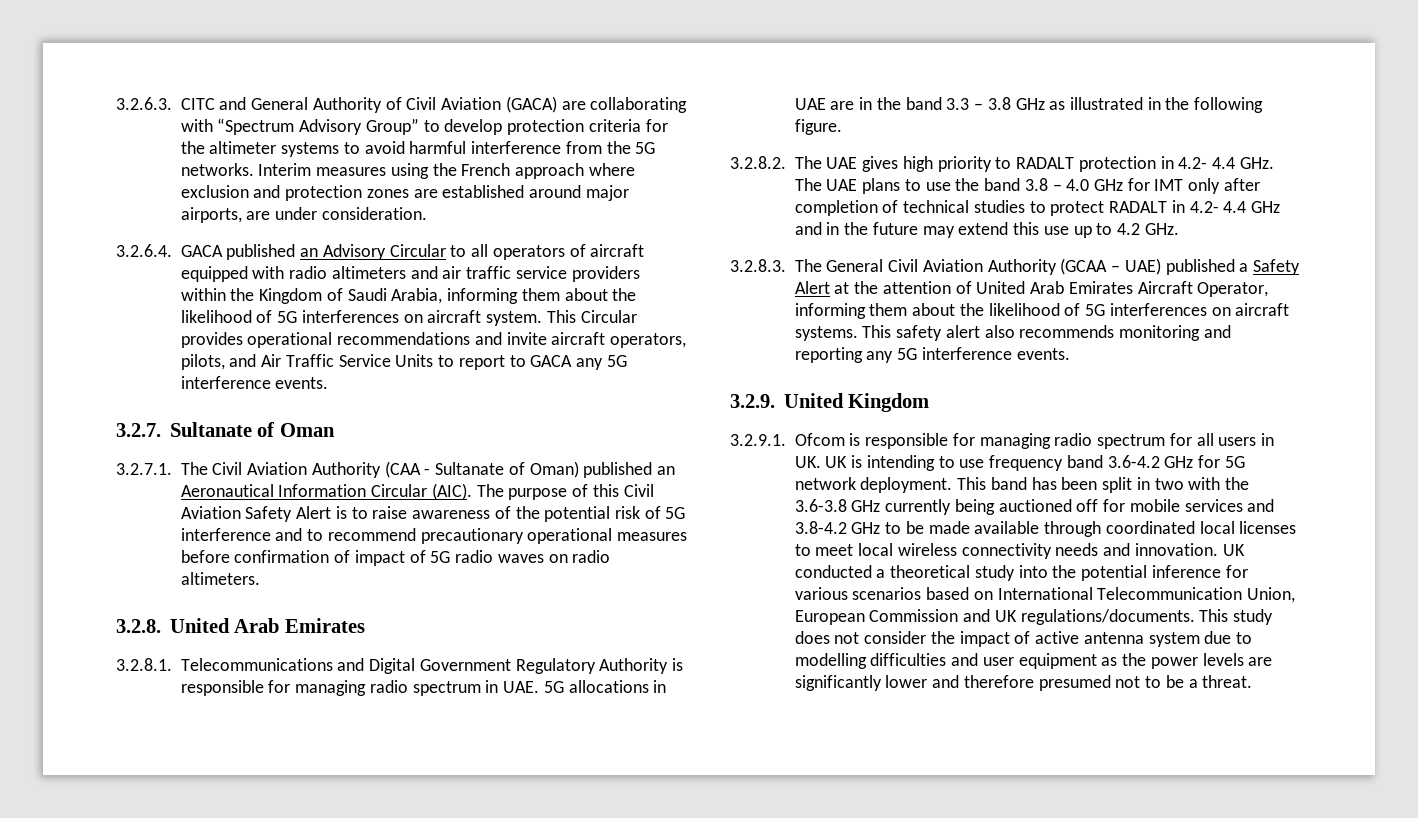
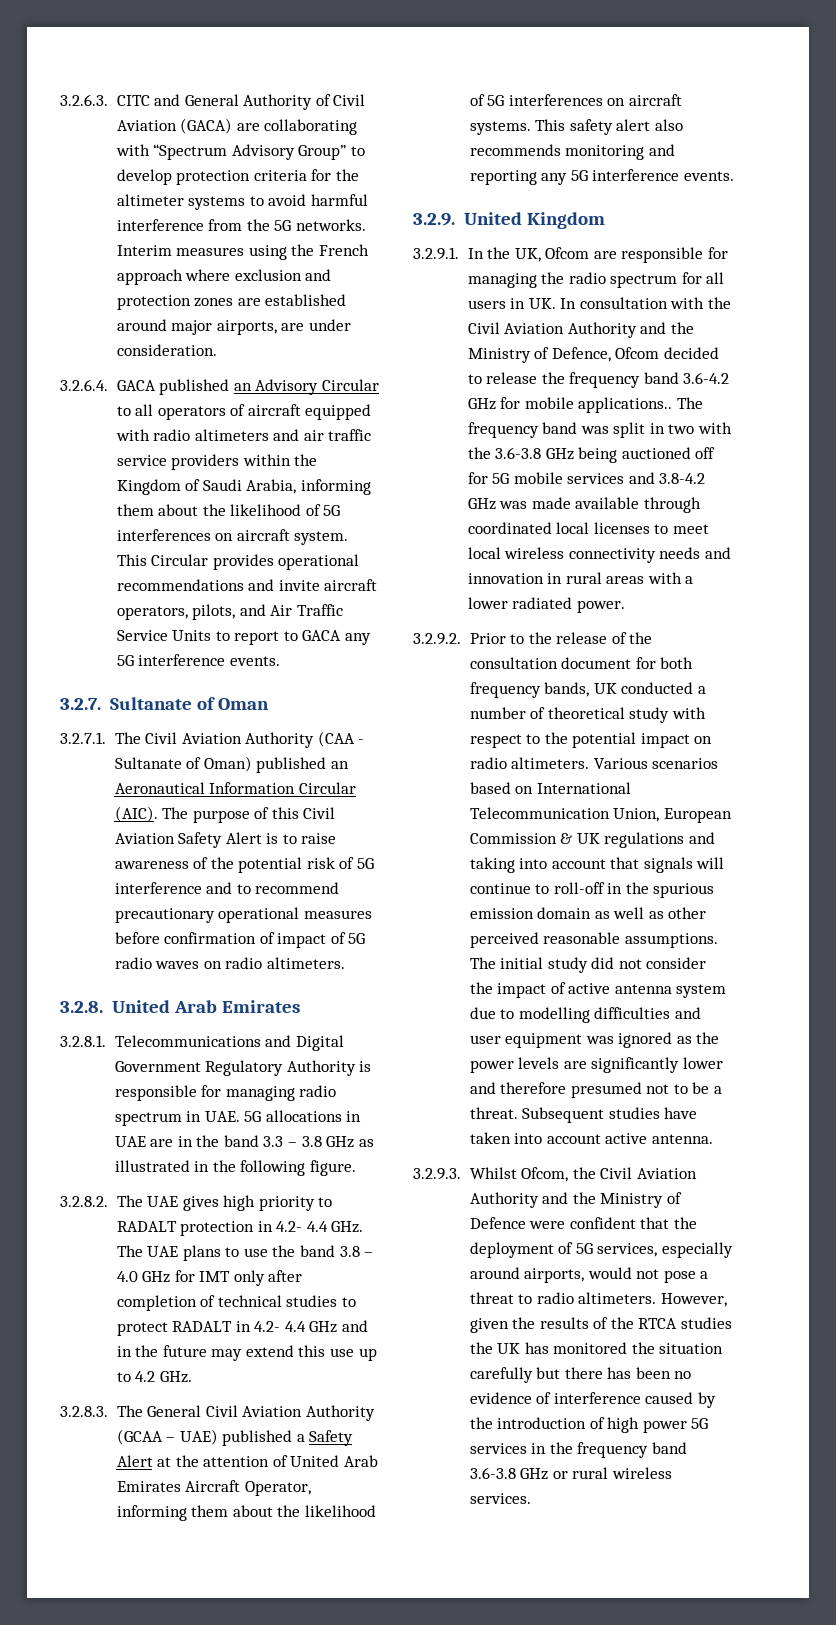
[794,433,1051,449] Ofcom is responsible for managing -> [467,247,729,263] [467,272,565,288] In the UK, Ofcom are responsible for managing the
[825,455,985,471] UK is intending to use -> [560,297,732,309] [467,322,694,338] [467,347,719,363] [467,372,565,384] In consultation with the Civil Aviation Authority and the Ministry of Defence, Ofcom decided to release the
[1224,456,1245,468] [794,477,1098,493] 5G network deployment. This band has been -> [524,397,703,413] [467,422,609,438] mobile applications.. The frequency band was
[885,499,952,515] currently -> (574, 454) none
(1126, 505) none -> [492,473,510,484] 5G
[885,521,924,534] to be -> [499,501,528,509] was
[1134,543,1245,556] [794,565,1248,581] [794,587,848,600] innovation. UK conducted a theoretical study into the potential inference for various -> [467,572,694,584] [467,597,625,613] [413,632,653,645] [469,657,694,669] [469,682,706,698] [469,707,706,723] [469,732,713,748] [469,757,648,769] innovation in rural areas with a lower radiated power. // 3.2.9.2. Prior to the release of the consultation document for both frequency bands, UK conducted a number of theoretical study with respect to the potential impact on radio altimeters. Various
[963,609,1274,625] [794,631,830,644] and UK regulations/documents. This study does -> [560,832,715,848] [469,857,725,873] [469,882,715,898] [469,907,707,919] [469,932,718,948] [469,957,615,973] & UK regulations and taking into account that signals will continue to roll-off in the spurious emission domain as well as other perceived reasonable assumptions. The initial study did
(1097, 661) none -> [585,1032,673,1048] was ignored
(1253, 681) none -> [522,1107,698,1123] [469,1132,713,1144] [413,1167,697,1182] [469,1192,682,1208] [469,1217,697,1229] [469,1242,733,1258] [469,1267,709,1283] [469,1292,727,1307] [469,1317,733,1333] [469,1342,724,1354] [469,1367,692,1383] [469,1392,716,1408] [469,1417,709,1433] [469,1442,687,1458] [469,1467,672,1480] [469,1493,531,1504] Subsequent studies have taken into account active antenna. // 3.2.9.3. Whilst Ofcom, the Civil Aviation Authority and the Ministry of Defence were confident that the deployment of 5G services, especially around airports, would not pose a threat to radio altimeters. However, given the results of the RTCA studies the UK has monitored the situation carefully but there has been no evidence of interference caused by the introduction of high power 5G services in the frequency band 3.6-3.8 GHz or rural wireless services.

